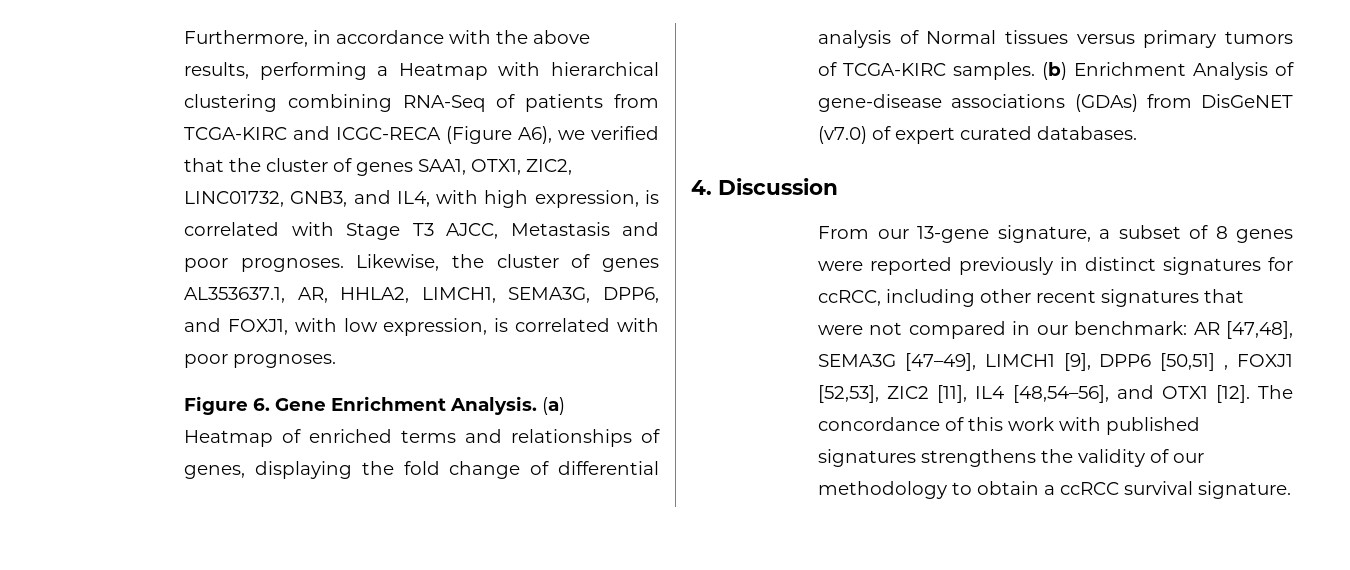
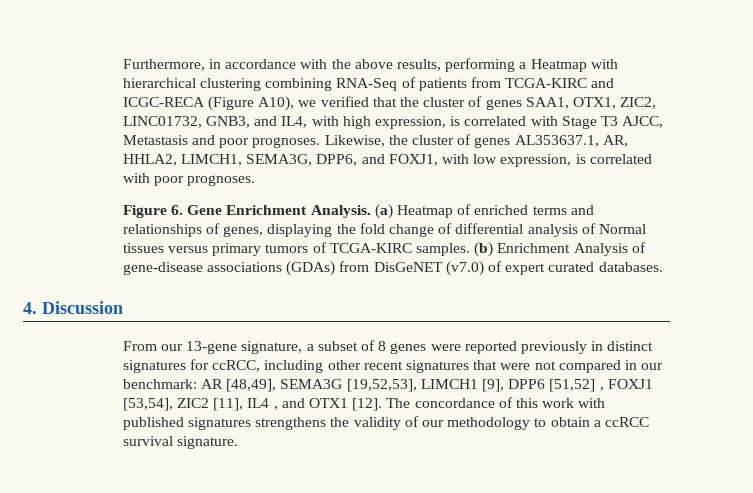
[518,126,553,144] A6), -> [258,96,295,111] A10),
[1226,321,1293,339] [818,353,976,371] [47,48], SEMA3G [47–49], -> [226,379,417,392] [48,49], SEMA3G [19,52,53],
[1160,353,1216,371] [50,51] -> [549,379,596,392] [51,52]
[818,385,880,403] [52,53], -> [122,398,173,411] [53,54],
[1012,385,1109,403] [48,54–56], -> [273,406,278,410] ,

